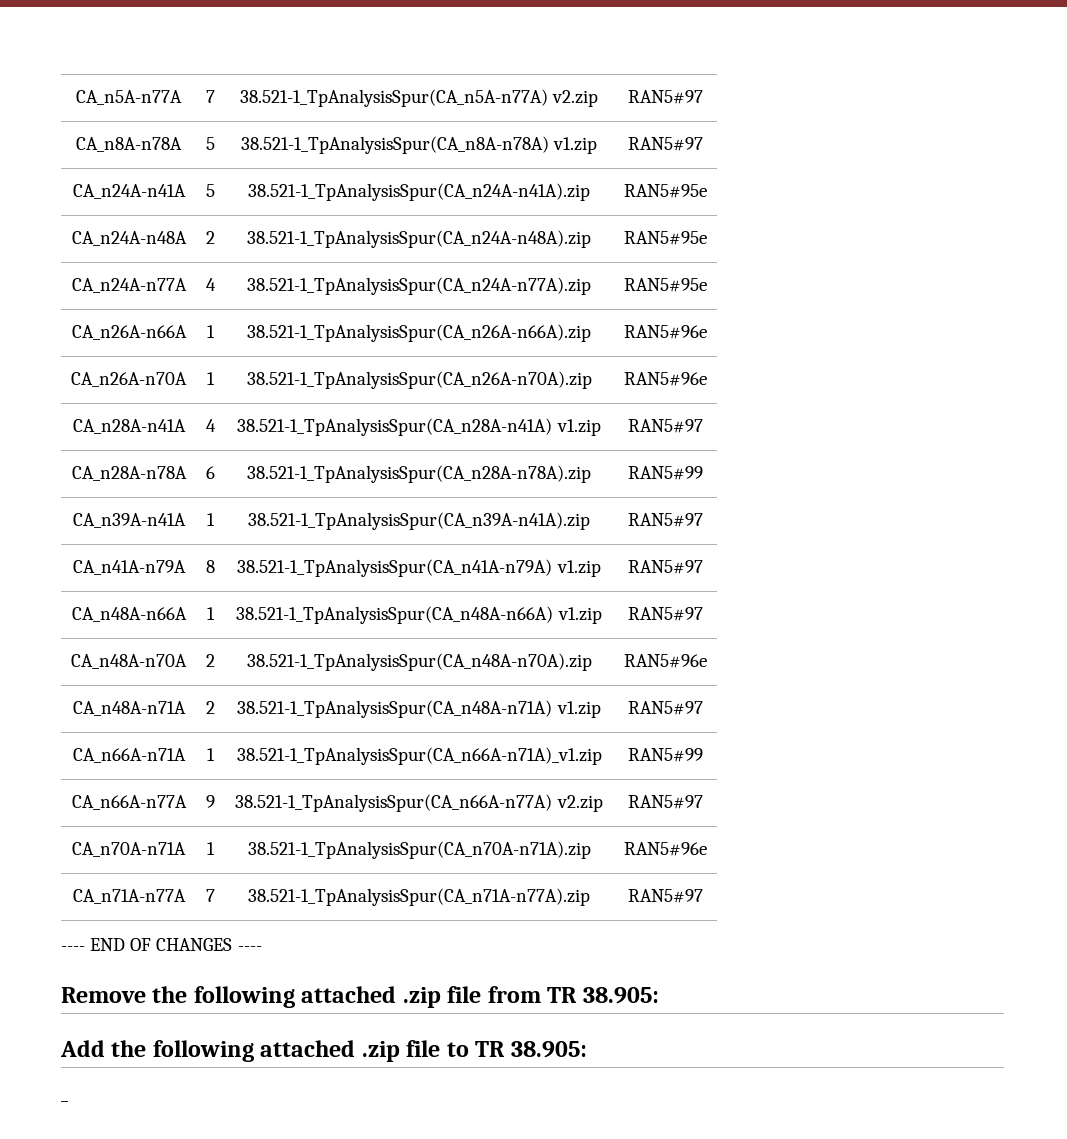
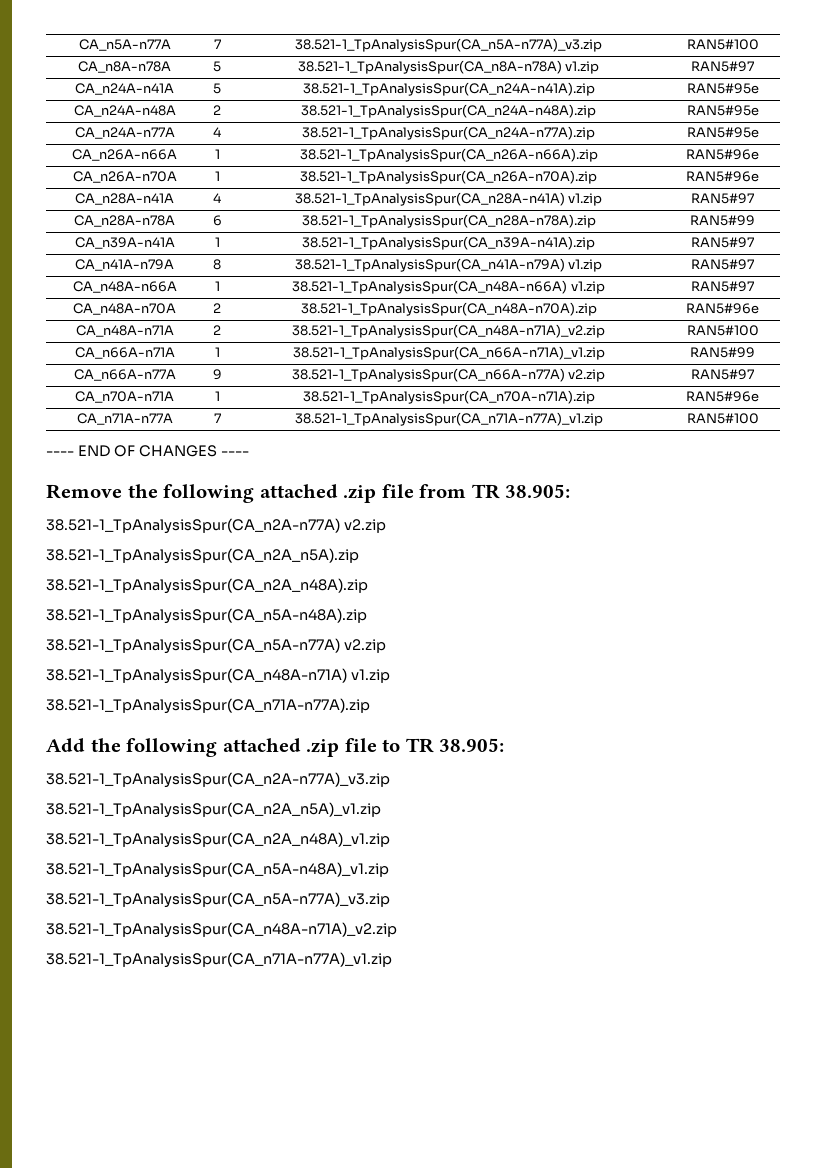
[239,89,599,107] [627,90,703,104] 38.521-1_TpAnalysisSpur(CA_n5A-n77A) v2.zip | RAN5#97 -> [295,38,602,52] [686,39,759,50] 38.521-1_TpAnalysisSpur(CA_n5A-n77A)_v3.zip | RAN5#100
[237,700,601,718] [627,701,703,715] 38.521-1_TpAnalysisSpur(CA_n48A-n71A) v1.zip | RAN5#97 -> [292,324,605,338] [686,325,759,336] 38.521-1_TpAnalysisSpur(CA_n48A-n71A)_v2.zip | RAN5#100
[248,888,590,906] [627,889,703,903] 38.521-1_TpAnalysisSpur(CA_n71A-n77A).zip | RAN5#97 -> [294,412,603,426] [686,413,759,424] 38.521-1_TpAnalysisSpur(CA_n71A-n77A)_v1.zip | RAN5#100
(659, 995) none -> [46,518,386,534] [46,548,359,564] [46,578,368,594] [46,608,367,624] [46,638,386,654] [46,668,390,684] [46,698,370,714] // 38.521-1_TpAnalysisSpur(CA_n2A-n77A) v2.zip // 38.521-1_TpAnalysisSpur(CA_n2A_n5A).zip // 38.521-1_TpAnalysisSpur(CA_n2A_n48A).zip // 38.521-1_TpAnalysisSpur(CA_n5A-n48A).zip // 38.521-1_TpAnalysisSpur(CA_n5A-n77A) v2.zip // 38.521-1_TpAnalysisSpur(CA_n48A-n71A) v1.zip // 38.521-1_TpAnalysisSpur(CA_n71A-n77A).zip
[61,1100,69,1102] _ -> [46,772,390,788] [46,802,381,818] [46,832,390,848] [46,862,389,878] [46,892,390,908] [46,922,397,938] [46,952,392,968] 38.521-1_TpAnalysisSpur(CA_n2A-n77A)_v3.zip // 38.521-1_TpAnalysisSpur(CA_n2A_n5A)_v1.zip // 38.521-1_TpAnalysisSpur(CA_n2A_n48A)_v1.zip // 38.521-1_TpAnalysisSpur(CA_n5A-n48A)_v1.zip // 38.521-1_TpAnalysisSpur(CA_n5A-n77A)_v3.zip // 38.521-1_TpAnalysisSpur(CA_n48A-n71A)_v2.zip // 38.521-1_TpAnalysisSpur(CA_n71A-n77A)_v1.zip

